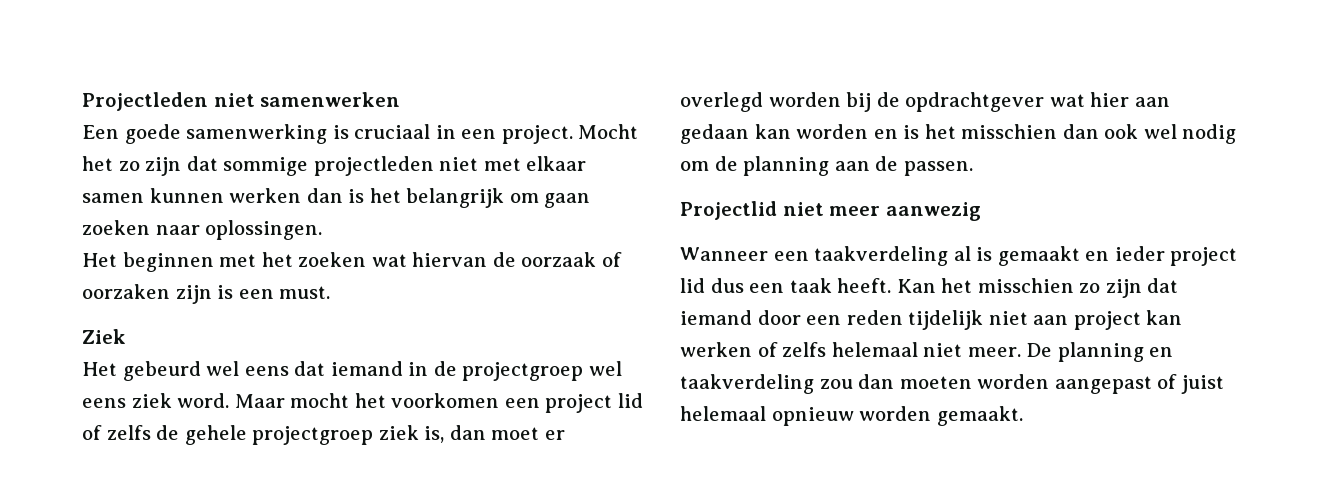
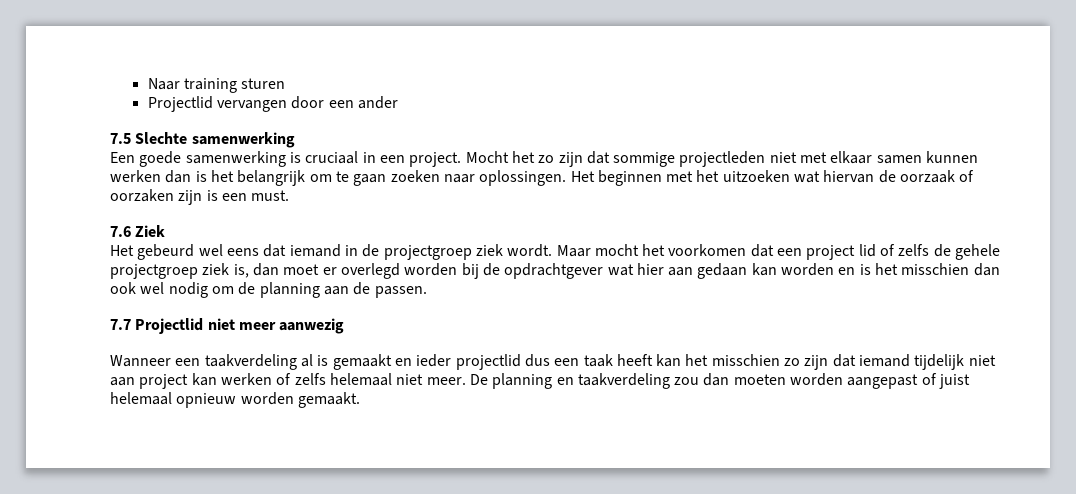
[82,92,401,111] Projectleden niet samenwerken -> [147,78,286,93] [147,96,398,112] [110,132,295,148] Naar training sturen // Projectlid vervangen door een ander // 7.5 Slechte samenwerking
(539, 198) none -> [335,171,349,182] te
(323, 230) // -> (567, 178) none
[298,252,367,267] zoeken -> [722,170,790,182] uitzoeken
(331, 292) none -> [110,226,131,237] 7.6
[588,361,622,376] [82,393,230,408] wel eens ziek word. -> [475,244,553,257] ziek wordt.
(500, 400) none -> [750,244,774,257] dat
(973, 168) none -> [110,319,131,330] 7.7
[1170,247,1238,266] [680,278,705,293] project lid -> [455,354,521,370] projectlid
[837,278,936,293] heeft. Kan -> [616,354,682,367] heeft kan
[757,310,903,325] door een reden -> (911, 360) none

